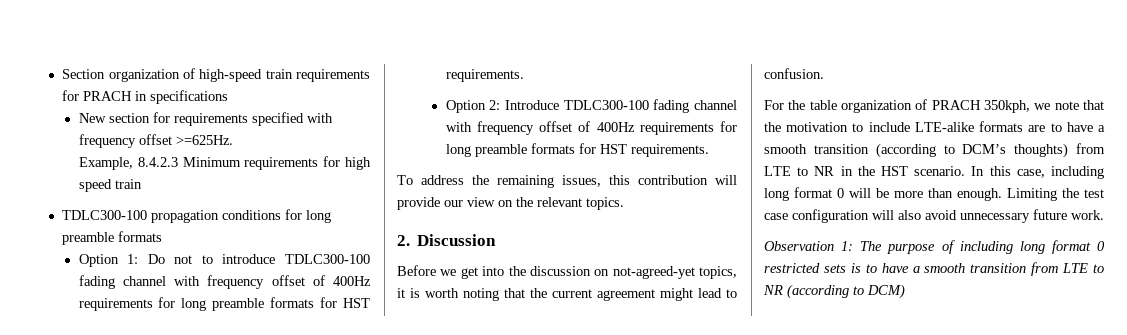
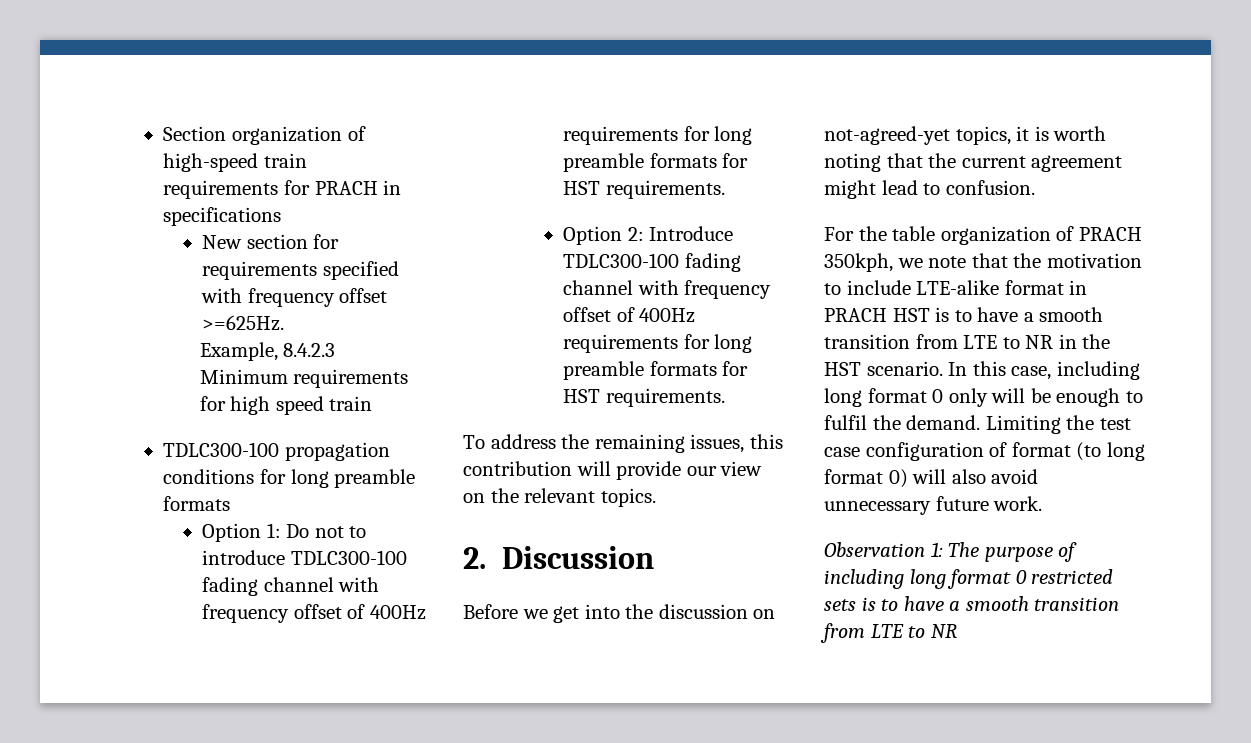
[979,121,1105,132] [764,143,1069,158] formats are to have a smooth transition (according to DCM’s thoughts) -> [1004,280,1088,295] [824,307,1104,322] [824,334,910,349] format in PRACH HST is to have a smooth transition
(844, 193) none -> [948,388,988,407] only
[894,188,1002,201] more than enough. -> [1056,388,1143,407] [824,415,981,430] enough to fulfil the demand.
(869, 216) none -> [989,442,1145,461] [824,469,908,488] of format (to long format 0)
[787,284,905,299] (according to DCM) -> (957, 631) none

